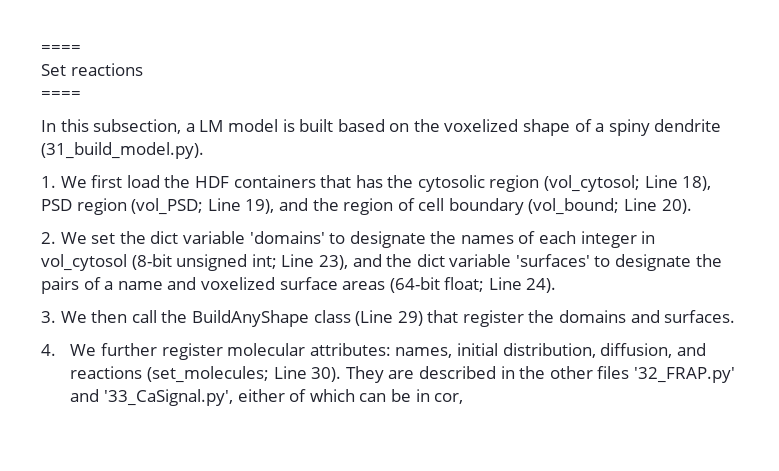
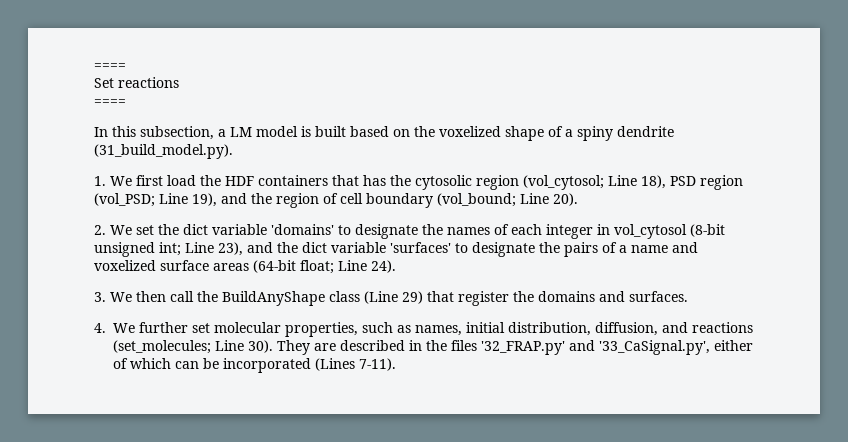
[161,343,391,360] register molecular attributes: -> [192,322,412,337] set molecular properties, such as
[549,366,593,379] other -> (448, 345) none
[415,389,464,404] in cor, -> [223,358,397,373] incorporated (Lines 7-11).

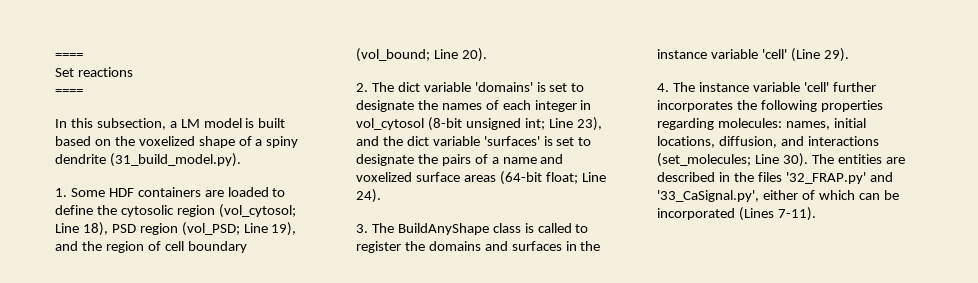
[110,175,386,186] We first load the HDF containers that has -> [70,187,286,197] [55,205,93,215] Some HDF containers are loaded to define
[110,224,179,235] We set the -> [371,82,394,92] The
(334, 229) none -> [536,82,568,92] is set
(451, 247) none -> [543,136,575,146] is set
[110,291,688,306] [94,322,412,337] We then call the BuildAnyShape class (Line 29) that register the domains and surfaces. // 4. We further set molecular properties, such as -> [371,223,589,235] [356,241,601,253] [657,48,849,62] [657,82,876,92] [657,100,883,112] [657,118,782,130] The BuildAnyShape class is called to register the domains and surfaces in the instance variable 'cell' (Line 29). // 4. The instance variable 'cell' further incorporates the following properties regarding molecules:
[508,322,592,336] distribution, -> [657,136,715,148] locations,
[692,322,754,333] reactions -> [807,136,879,146] interactions
[277,340,311,355] They -> [811,154,882,164] The entities

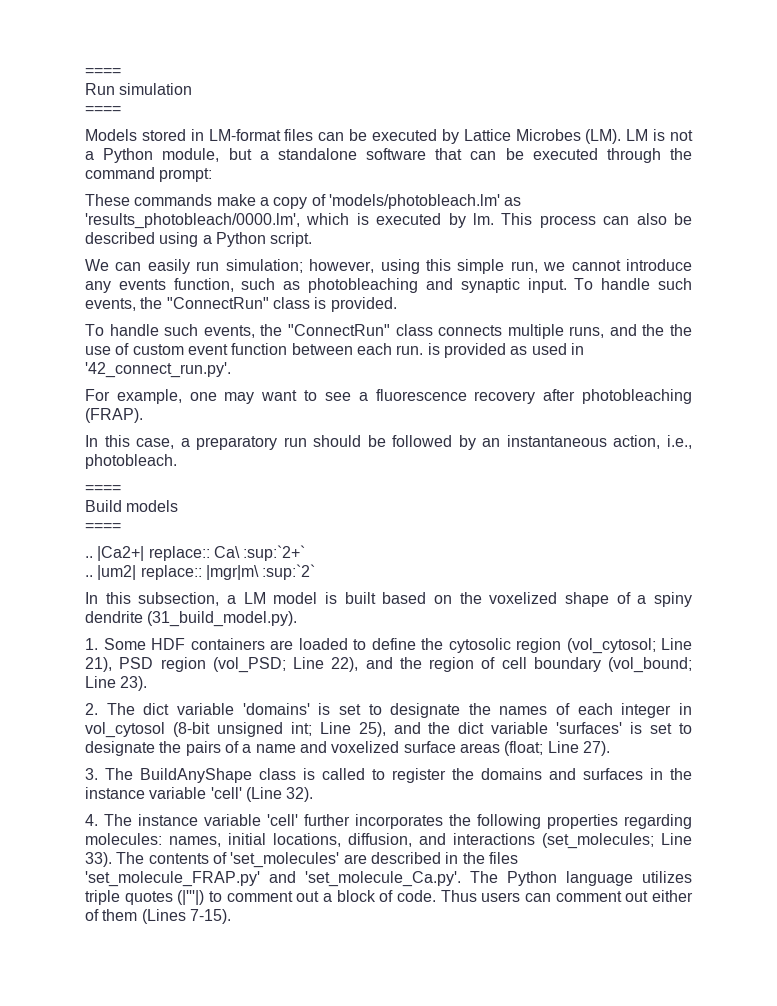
[55,53,83,59] [55,67,133,77] [55,89,83,95] ==== // Set reactions // ==== -> [85,68,121,76] [85,83,193,95] [85,106,121,114] [85,129,693,144] [85,148,692,163] [85,167,213,182] [85,194,522,209] [85,213,692,229] [85,232,313,247] [85,259,693,274] [85,278,692,293] [85,297,397,312] [85,324,693,339] [85,343,584,358] [85,362,231,378] [85,389,692,404] [85,408,143,423] [85,435,693,450] [85,454,177,469] [85,485,121,493] [85,500,179,512] [85,523,121,531] [85,545,306,561] [85,564,316,580] ==== // Run simulation // ==== // Models stored in LM-format files can be executed by Lattice Microbes (LM). LM is not a Python module, but a standalone software that can be executed through the command prompt: // These commands make a copy of 'models/photobleach.lm' as 'results_photobleach/0000.lm', which is executed by lm. This process can also be described using a Python script. // We can easily run simulation; however, using this simple run, we cannot introduce any events function, such as photobleaching and synaptic input. To handle such events, the "ConnectRun" class is provided. // To handle such events, the "ConnectRun" class connects multiple runs, and the the use of custom event function between each run. is provided as used in '42_connect_run.py'. // For example, one may want to see a fluorescence recovery after photobleaching (FRAP). // In this case, a preparatory run should be followed by an instantaneous action, i.e., photobleach. // ==== // Build models // ==== // .. |Ca2+| replace:: Ca\ :sup:`2+` // .. |um2| replace:: |mgr|m\ :sup:`2`
[82,222,108,236] 18), -> [85,657,112,672] 21),
[271,222,297,236] 19), -> [331,657,359,672] 22),
[461,48,487,62] 20). -> [120,676,148,691] 23).
[576,117,602,131] 23), -> [358,722,386,737] 25),
[499,171,606,185] [356,189,381,203] (64-bit float; Line 24). -> [504,741,610,756] (float; Line 27).
[823,48,849,62] 29). -> [286,787,314,802] 32).
[782,153,882,167] 30). The entities -> [85,852,340,868] 33). The contents of 'set_molecules'
[785,172,893,184] [657,190,899,202] [657,207,816,221] '32_FRAP.py' and '33_CaSignal.py', either of which can be incorporated (Lines 7-11). -> [85,871,692,887] [85,890,693,905] [85,909,231,924] 'set_molecule_FRAP.py' and 'set_molecule_Ca.py'. The Python language utilizes triple quotes (|'''|) to comment out a block of code. Thus users can comment out either of them (Lines 7-15).

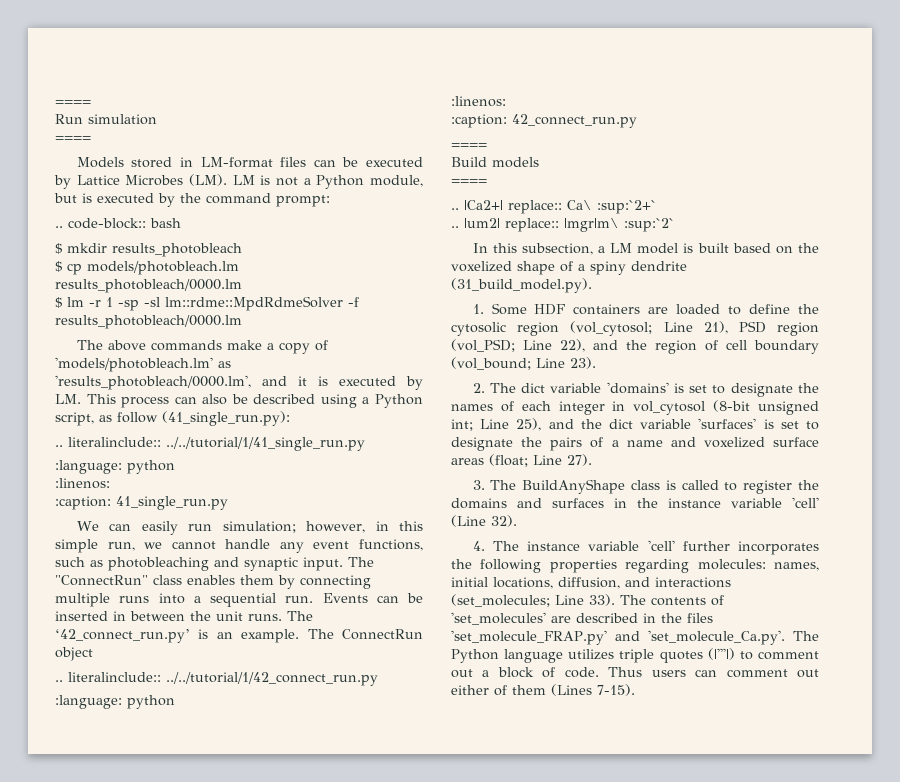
[259,148,692,163] [85,167,213,182] [85,194,130,206] a standalone software that can be executed through the command prompt: // These -> [82,193,330,207] [55,218,181,229] [55,243,242,257] [55,261,239,275] [55,279,242,293] [55,296,359,311] [55,315,242,329] [76,340,146,351] is executed by the command prompt: // .. code-block:: bash // $ mkdir results_photobleach // $ cp models/photobleach.lm results_photobleach/0000.lm // $ lm -r 1 -sp -sl lm::rdme::MpdRdmeSolver -f results_photobleach/0000.lm // The above
[306,213,494,228] which is executed by lm. -> [262,376,423,390] [55,394,81,404] and it is executed by LM.
[270,232,313,247] script. -> [55,411,290,426] [55,437,365,451] [55,460,175,474] [55,478,110,489] [55,496,228,510] script, as follow (41_single_run.py): // .. literalinclude:: ../../tutorial/1/41_single_run.py // :language: python // :linenos: // :caption: 41_single_run.py
[380,259,420,274] using -> [375,521,389,531] in
[626,259,693,271] [85,278,234,293] introduce any events function, -> [225,539,423,553] handle any event functions,
[574,278,692,290] [85,297,397,312] [85,324,693,339] [85,343,584,358] [85,362,231,378] [85,389,692,404] [85,408,143,423] [85,435,693,450] [85,454,177,469] To handle such events, the "ConnectRun" class is provided. // To handle such events, the "ConnectRun" class connects multiple runs, and the the use of custom event function between each run. is provided as used in '42_connect_run.py'. // For example, one may want to see a fluorescence recovery after photobleaching (FRAP). // In this case, a preparatory run should be followed by an instantaneous action, i.e., photobleach. -> [348,557,374,567] [55,575,371,589] [55,593,423,607] [55,611,313,621] [55,629,423,643] [55,647,93,661] [55,672,378,686] [55,695,175,709] [451,96,506,107] [451,114,637,128] The "ConnectRun" class enables them by connecting multiple runs into a sequential run. Events can be inserted in between the unit runs. The ‘42_connect_run.py’ is an example. The ConnectRun object // .. literalinclude:: ../../tutorial/1/42_connect_run.py // :language: python // :linenos: // :caption: 42_connect_run.py

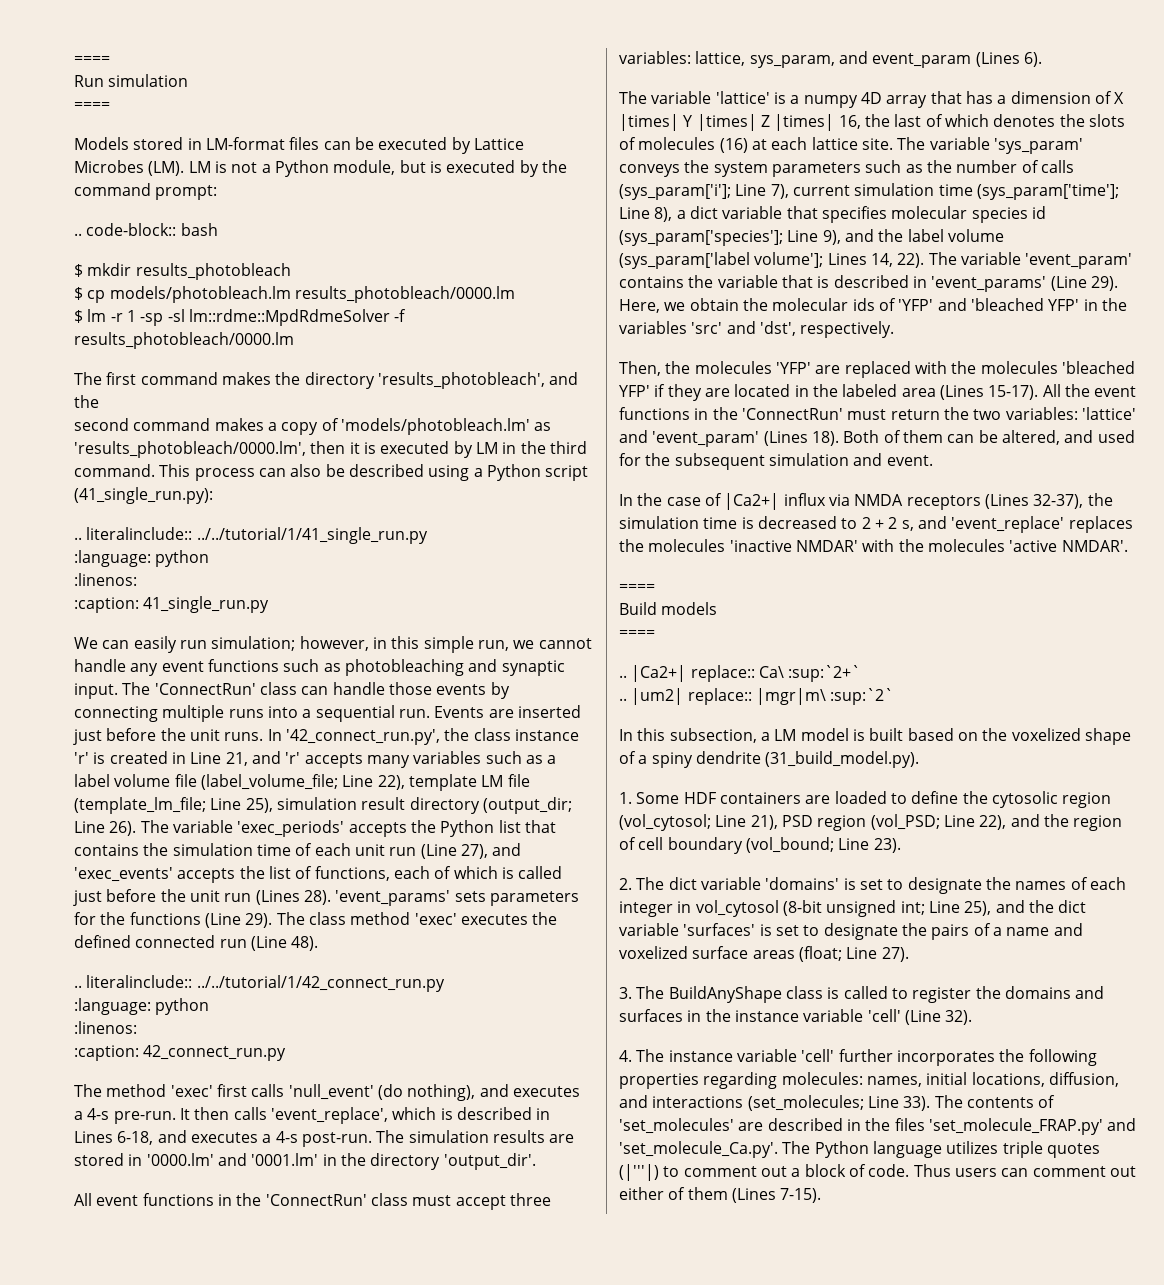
[107,340,262,351] above commands make -> [106,372,579,389] [74,395,99,408] [74,418,264,431] first command makes the directory 'results_photobleach', and the // second command makes
[262,376,287,386] and -> [310,441,346,454] then
[55,394,81,404] LM. -> [475,441,587,454] [74,464,155,477] LM in the third command.
[55,412,158,426] script, as follow -> [545,465,589,481] script
[359,539,423,551] functions, -> [207,659,279,672] functions
[55,575,274,586] "ConnectRun" class enables them -> [154,682,487,695] 'ConnectRun' class can handle those events
[376,593,423,603] [55,611,313,621] [55,629,423,643] [55,647,93,661] can be inserted in between the unit runs. The ‘42_connect_run.py’ is an example. The ConnectRun object -> [488,705,581,718] [73,728,579,745] [74,751,557,768] [74,774,530,791] [74,797,572,814] [74,820,556,837] [74,843,522,859] [74,866,563,883] [73,889,579,906] [74,912,558,928] [74,935,319,951] are inserted just before the unit runs. In '42_connect_run.py', the class instance 'r' is created in Line 21, and 'r' accepts many variables such as a label volume file (label_volume_file; Line 22), template LM file (template_lm_file; Line 25), simulation result directory (output_dir; Line 26). The variable 'exec_periods' accepts the Python list that contains the simulation time of each unit run (Line 27), and 'exec_events' accepts the list of functions, each of which is called just before the unit run (Lines 28). 'event_params' sets parameters for the functions (Line 29). The class method 'exec' executes the defined connected run (Line 48).
(637, 121) none -> [74,1084,580,1101] [74,1107,551,1124] [74,1130,575,1147] [74,1153,536,1170] [74,1193,551,1210] [619,51,1042,68] [619,91,1125,108] [619,114,1125,131] [619,137,1083,154] [619,160,1074,177] [619,183,1119,200] [619,206,1046,223] [619,229,1004,246] [619,252,1133,269] [619,275,1118,292] [619,298,1127,313] [619,321,895,338] [619,361,1135,378] [619,384,1137,401] [619,407,1136,420] [619,430,1135,447] [619,453,933,470] [619,493,1113,510] [619,516,1133,533] [619,539,1128,552] // The method 'exec' first calls 'null_event' (do nothing), and executes a 4-s pre-run. It then calls 'event_replace', which is described in Lines 6-18, and executes a 4-s post-run. The simulation results are stored in '0000.lm' and '0001.lm' in the directory 'output_dir'. // All event functions in the 'ConnectRun' class must accept three variables: lattice, sys_param, and event_param (Lines 6). // The variable 'lattice' is a numpy 4D array that has a dimension of X |times| Y |times| Z |times| 16, the last of which denotes the slots of molecules (16) at each lattice site. The variable 'sys_param' conveys the system parameters such as the number of calls (sys_param['i']; Line 7), current simulation time (sys_param['time']; Line 8), a dict variable that specifies molecular species id (sys_param['species']; Line 9), and the label volume (sys_param['label volume']; Lines 14, 22). The variable 'event_param' contains the variable that is described in 'event_params' (Line 29). Here, we obtain the molecular ids of 'YFP' and 'bleached YFP' in the variables 'src' and 'dst', respectively. // Then, the molecules 'YFP' are replaced with the molecules 'bleached YFP' if they are located in the labeled area (Lines 15-17). All the event functions in the 'ConnectRun' must return the two variables: 'lattice' and 'event_param' (Lines 18). Both of them can be altered, and used for the subsequent simulation and event. // In the case of |Ca2+| influx via NMDA receptors (Lines 32-37), the simulation time is decreased to 2 + 2 s, and 'event_replace' replaces the molecules 'inactive NMDAR' with the molecules 'active NMDAR'.

